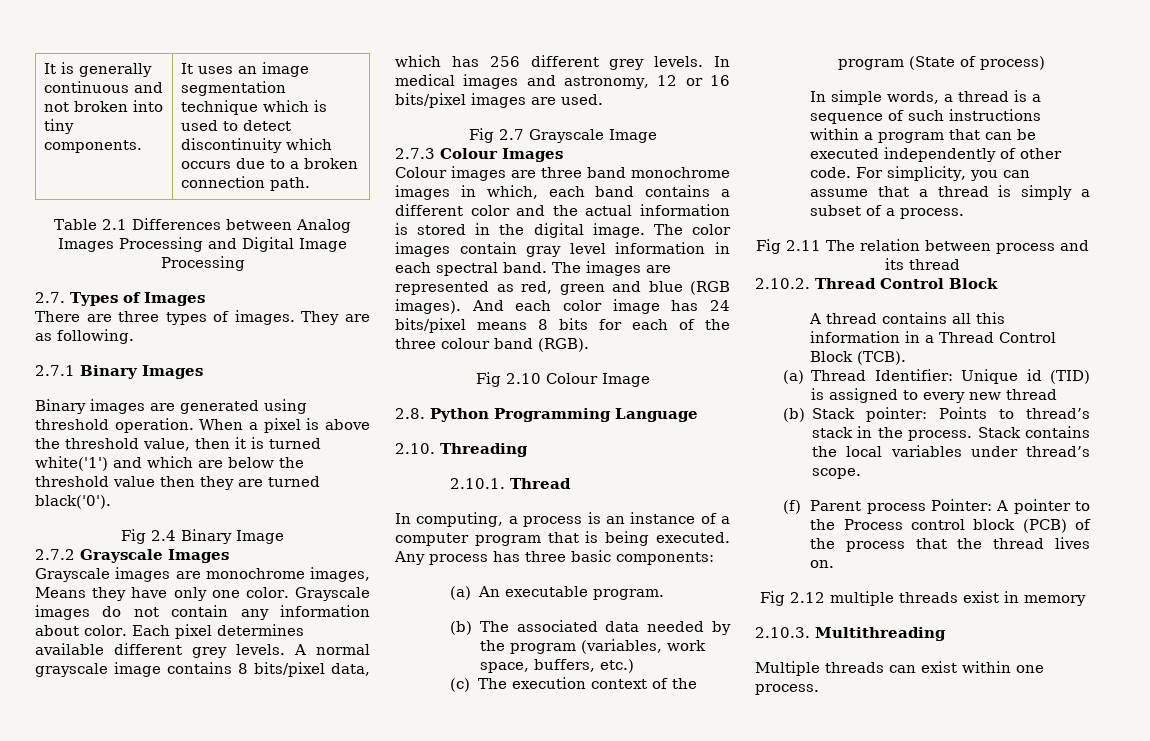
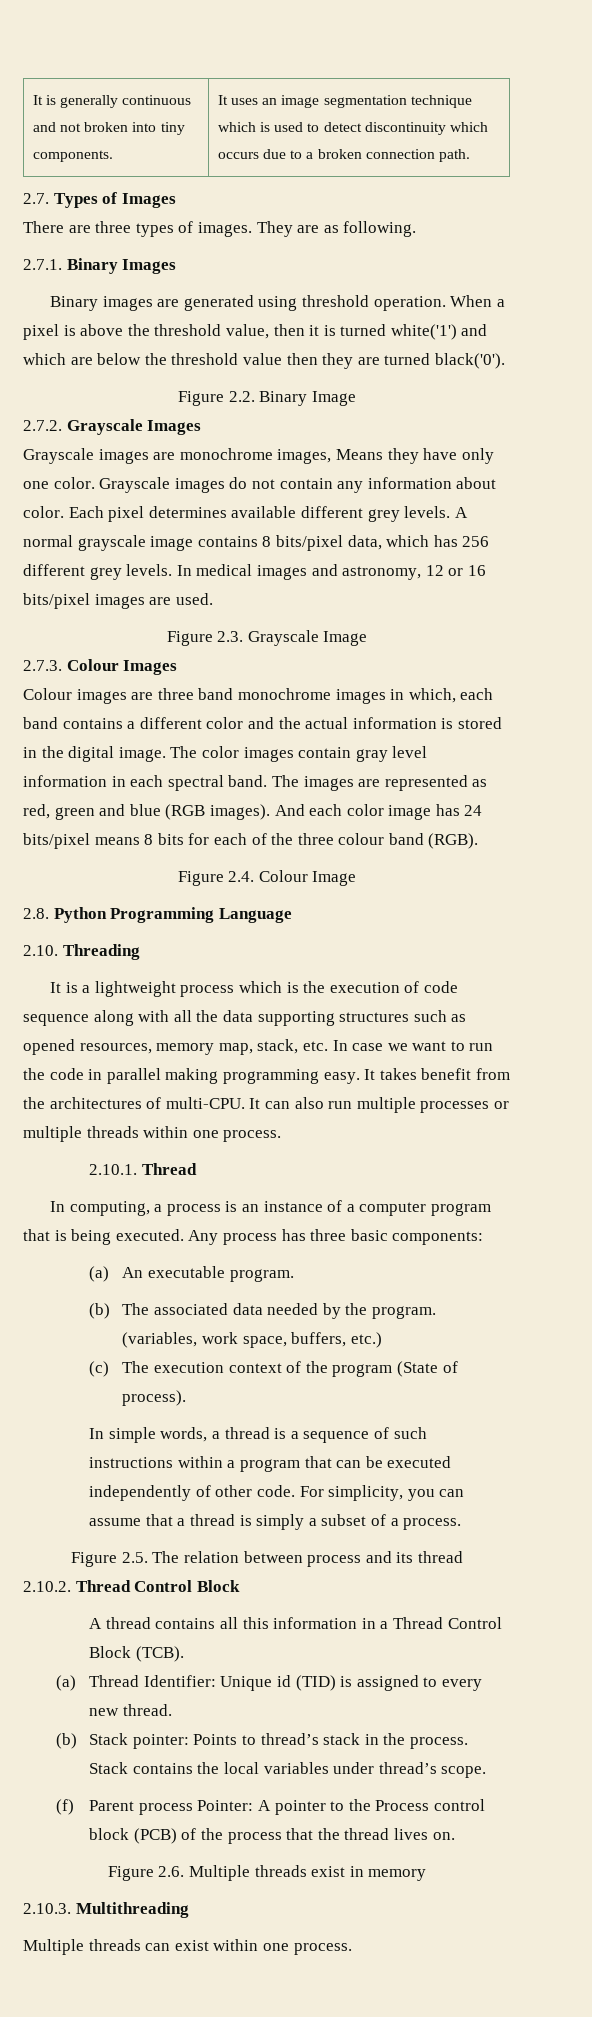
[54,218,351,233] [58,237,347,252] [160,256,245,271] // Table 2.1 Differences between Analog Images Processing and Digital Image Processing -> (471, 155) none
[35,365,75,376] 2.7.1 -> [23,259,62,270] 2.7.1.
[121,529,176,544] Fig 2.4 -> [178,391,255,406] Figure 2.2.
[35,549,75,560] 2.7.2 -> [23,420,62,431] 2.7.2.
[468,128,524,143] Fig 2.7 -> [166,631,244,646] Figure 2.3.
[395,148,435,159] 2.7.3 -> [23,660,62,671] 2.7.3.
[475,372,541,387] Fig 2.10 -> [177,871,255,886] Figure 2.4.
(528, 450) none -> [49,981,458,997] [23,1010,467,1026] [23,1039,494,1055] [23,1068,510,1084] [23,1097,509,1113] [23,1126,282,1142] // It is a lightweight process which is the execution of code sequence along with all the data supporting structures such as opened resources, memory map, stack, etc. In case we want to run the code in parallel making programming easy. It takes benefit from the architectures of multi-CPU. It can also run multiple processes or multiple threads within one process.
[509,643,576,654] program -> [371,1306,436,1319] program.
[979,56,1045,70] process) -> [122,1390,187,1406] process).
[756,239,821,254] Fig 2.11 -> [71,1552,148,1567] Figure 2.5.
[1006,389,1058,400] thread -> [122,1704,172,1716] thread.
[760,591,894,606] Fig 2.12 multiple -> [107,1865,250,1881] Figure 2.6. Multiple

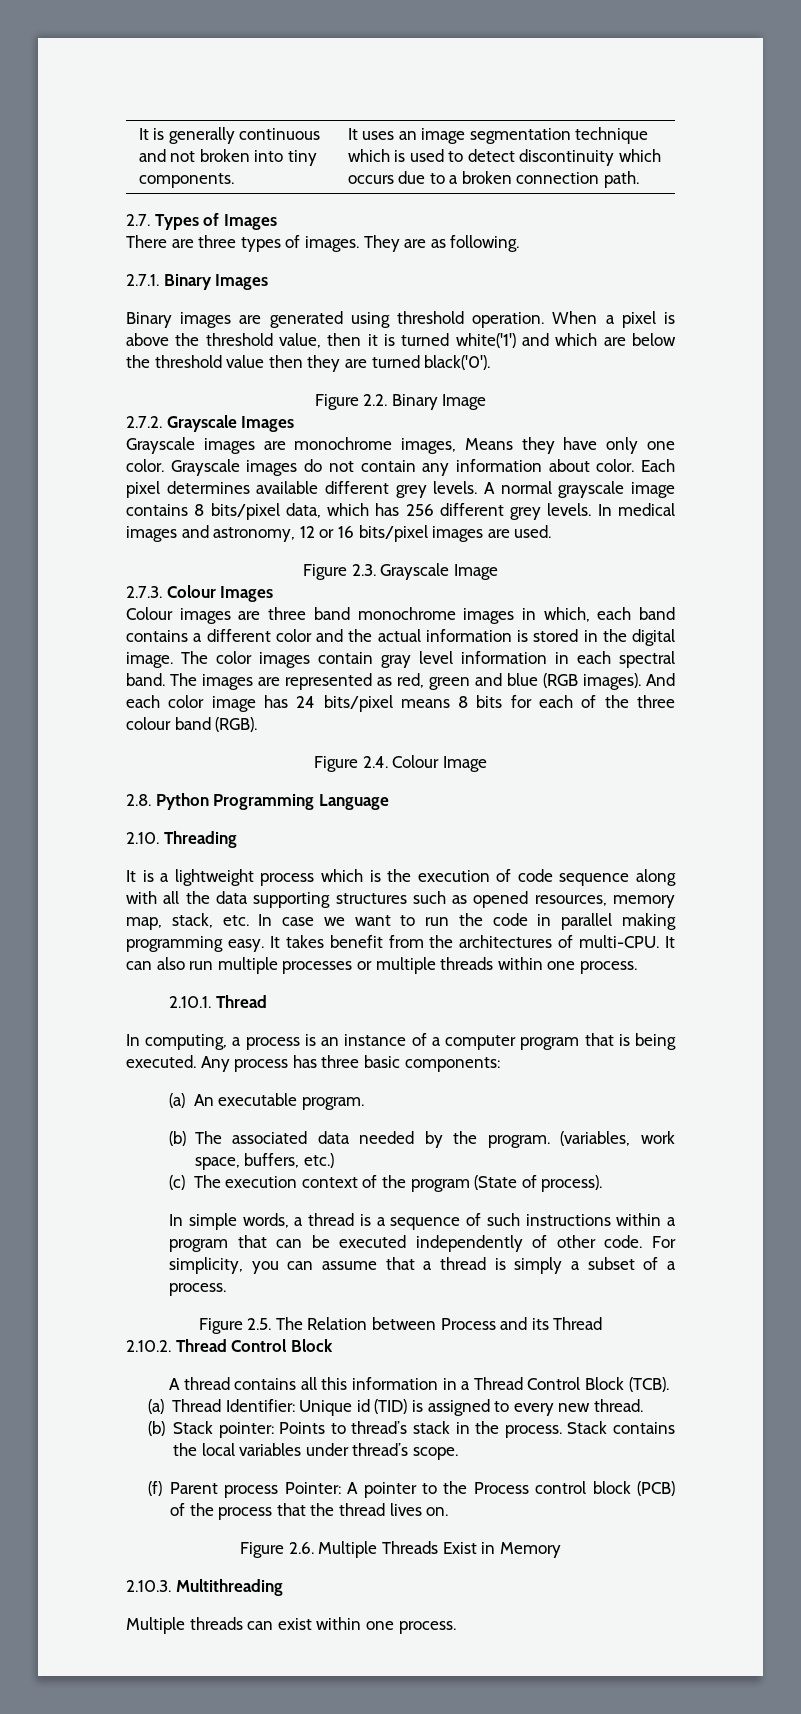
[183,1551,362,1567] relation between process -> [307,1317,496,1330] Relation between Process
[417,1551,463,1563] thread -> [553,1317,603,1330] Thread
[254,1865,427,1881] threads exist in memory -> [382,1541,561,1558] Threads Exist in Memory

